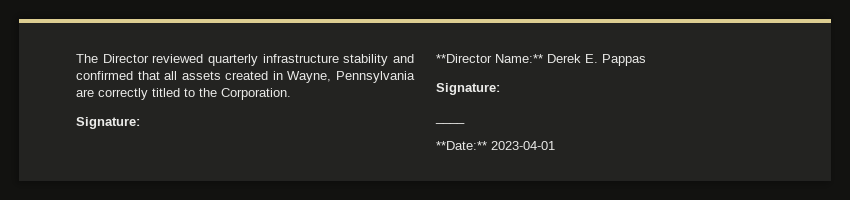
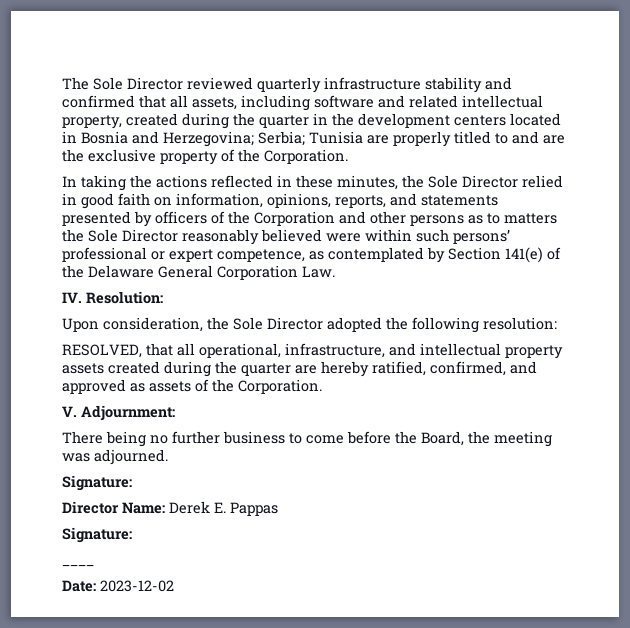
(98, 58) none -> [93,77,123,90] Sole
[181,71,416,83] [76,88,291,100] [76,117,140,129] [436,54,543,63] assets created in Wayne, Pennsylvania are correctly titled to the Corporation. // Signature: // **Director Name:** -> [192,95,543,111] [62,113,561,129] [62,131,565,147] [62,149,348,165] [62,175,563,191] [62,193,498,209] [62,211,557,227] [62,229,510,245] [62,247,561,263] [62,265,335,280] [62,291,163,304] [62,317,557,333] [62,343,563,359] [62,361,537,377] [62,379,322,394] [62,405,175,421] [62,431,552,447] [62,449,168,465] [62,475,132,491] [62,501,165,514] assets, including software and related intellectual property, created during the quarter in the development centers located in Bosnia and Herzegovina; Serbia; Tunisia are properly titled to and are the exclusive property of the Corporation. // In taking the actions reflected in these minutes, the Sole Director relied in good faith on information, opinions, reports, and statements presented by officers of the Corporation and other persons as to matters the Sole Director reasonably believed were within such persons’ professional or expert competence, as contemplated by Section 141(e) of the Delaware General Corporation Law. // IV. Resolution: // Upon consideration, the Sole Director adopted the following resolution: // RESOLVED, that all operational, infrastructure, and intellectual property assets created during the quarter are hereby ratified, confirmed, and approved as assets of the Corporation. // V. Adjournment: // There being no further business to come before the Board, the meeting was adjourned. // Signature: // Director Name:
[436,141,555,150] **Date:** 2023-04-01 -> [62,580,174,592] Date: 2023-12-02

